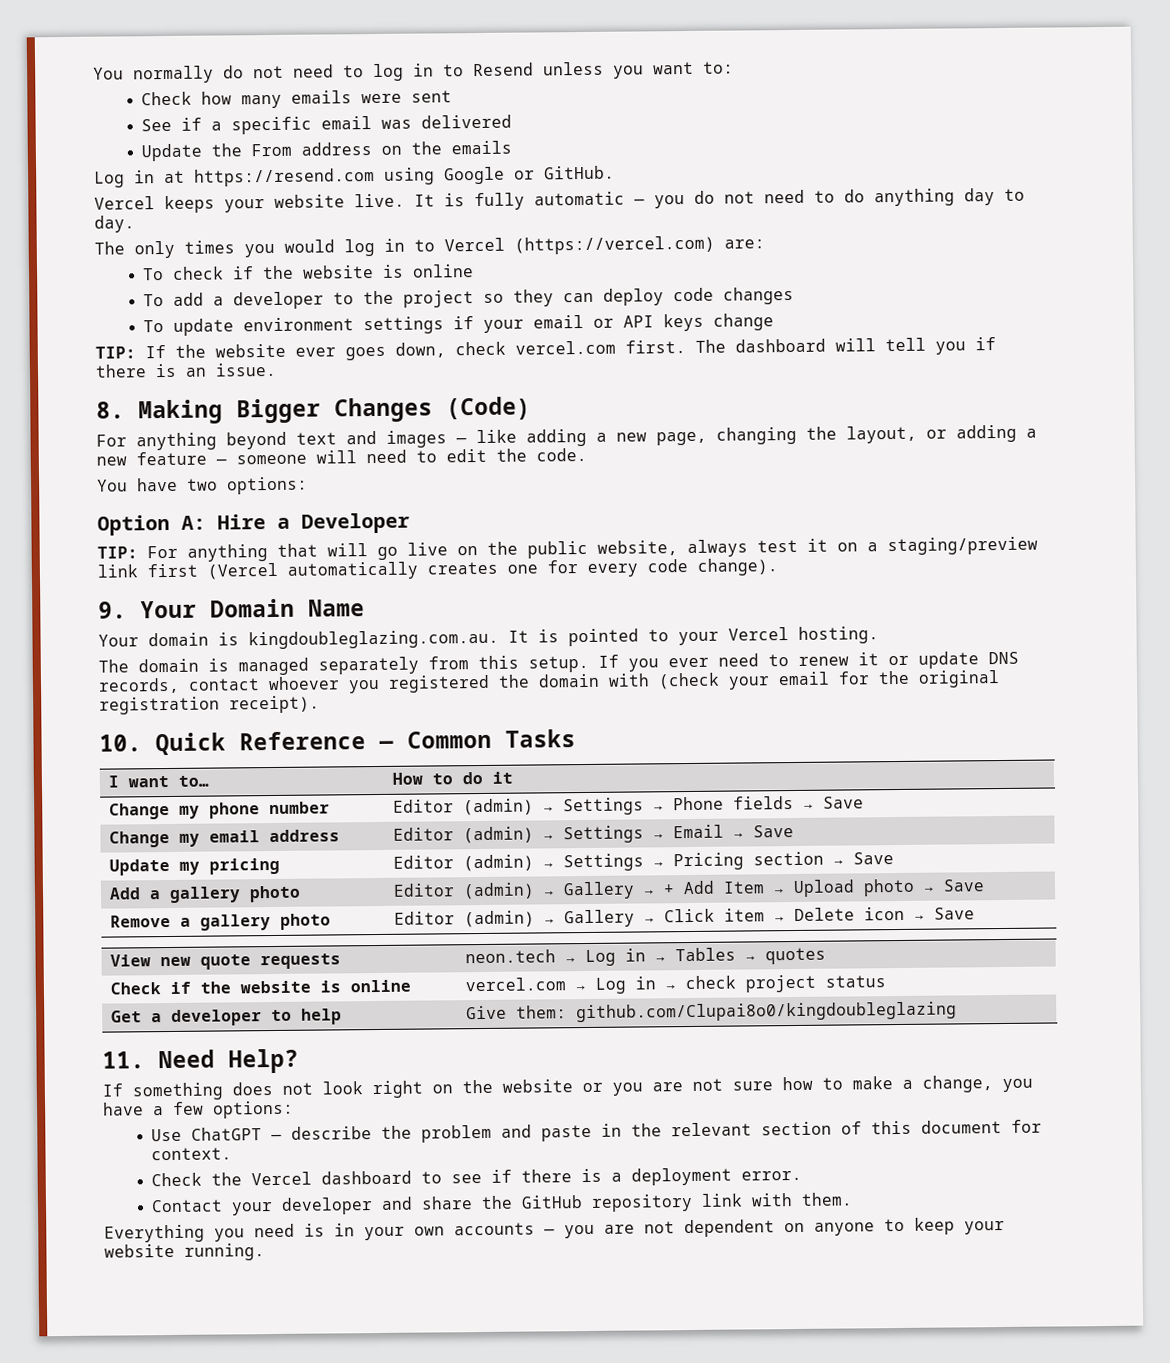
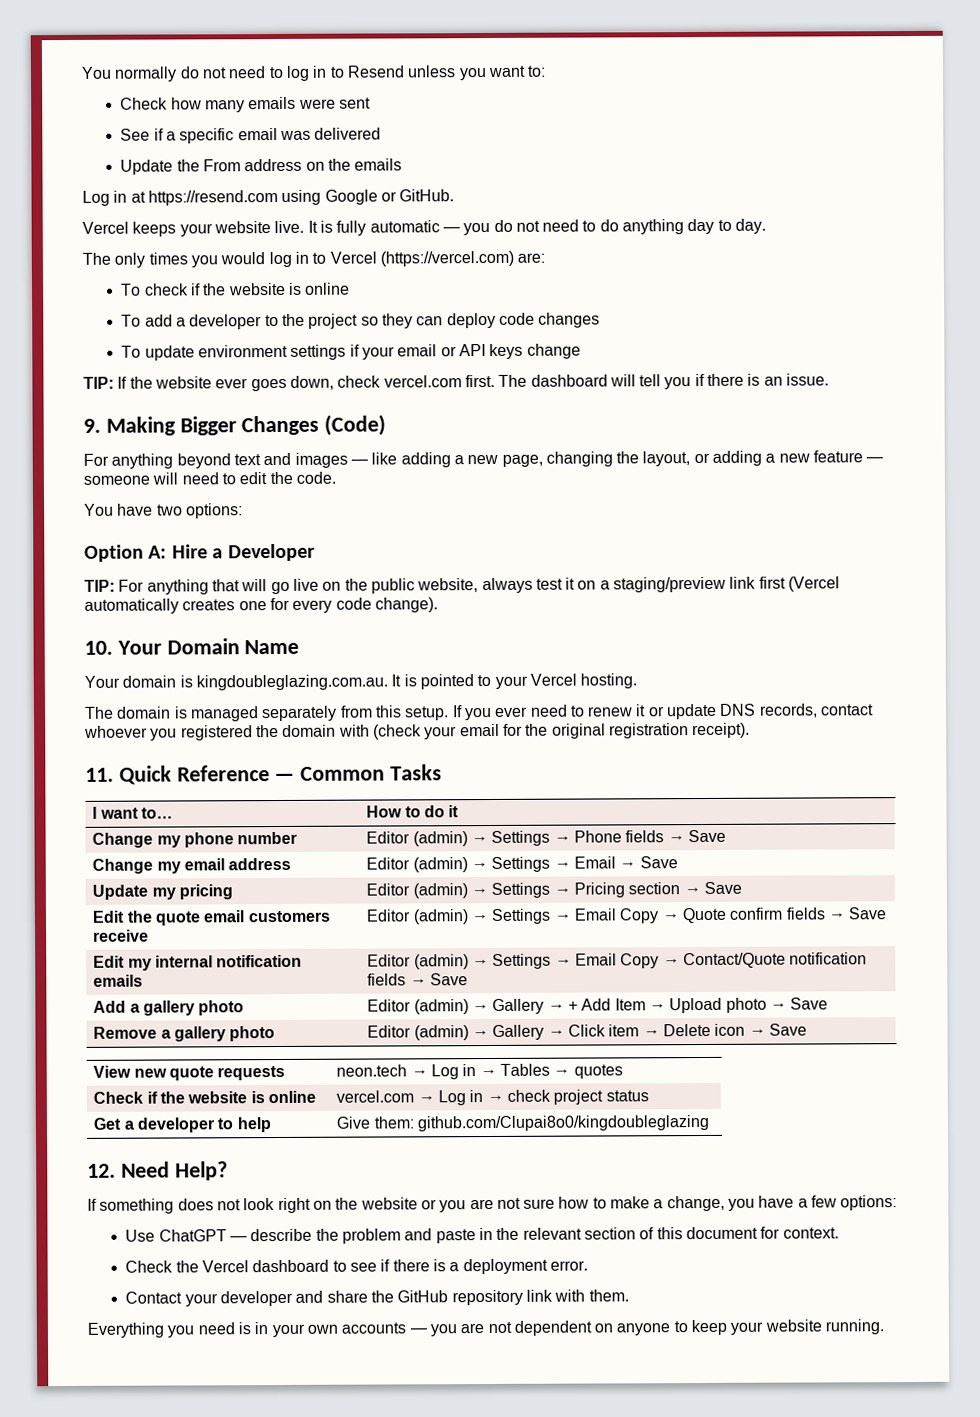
[96,401,125,419] 8. -> [83,418,101,433] 9.
[98,601,127,619] 9. -> [84,640,113,655] 10.
[99,734,142,752] 10. -> [85,767,114,782] 11.
(895, 858) none -> [92,910,331,926] [93,929,150,942] [366,907,887,925] [93,954,303,971] [93,974,144,987] [367,952,868,970] [367,973,469,986] // Edit the quote email customers receive | Editor (admin) → Settings → Email Copy → Quote confirm fields → Save // Edit my internal notification emails | Editor (admin) → Settings → Email Copy → Contact/Quote notification fields → Save
[102,1051,145,1069] 11. -> [87,1163,116,1178] 12.

